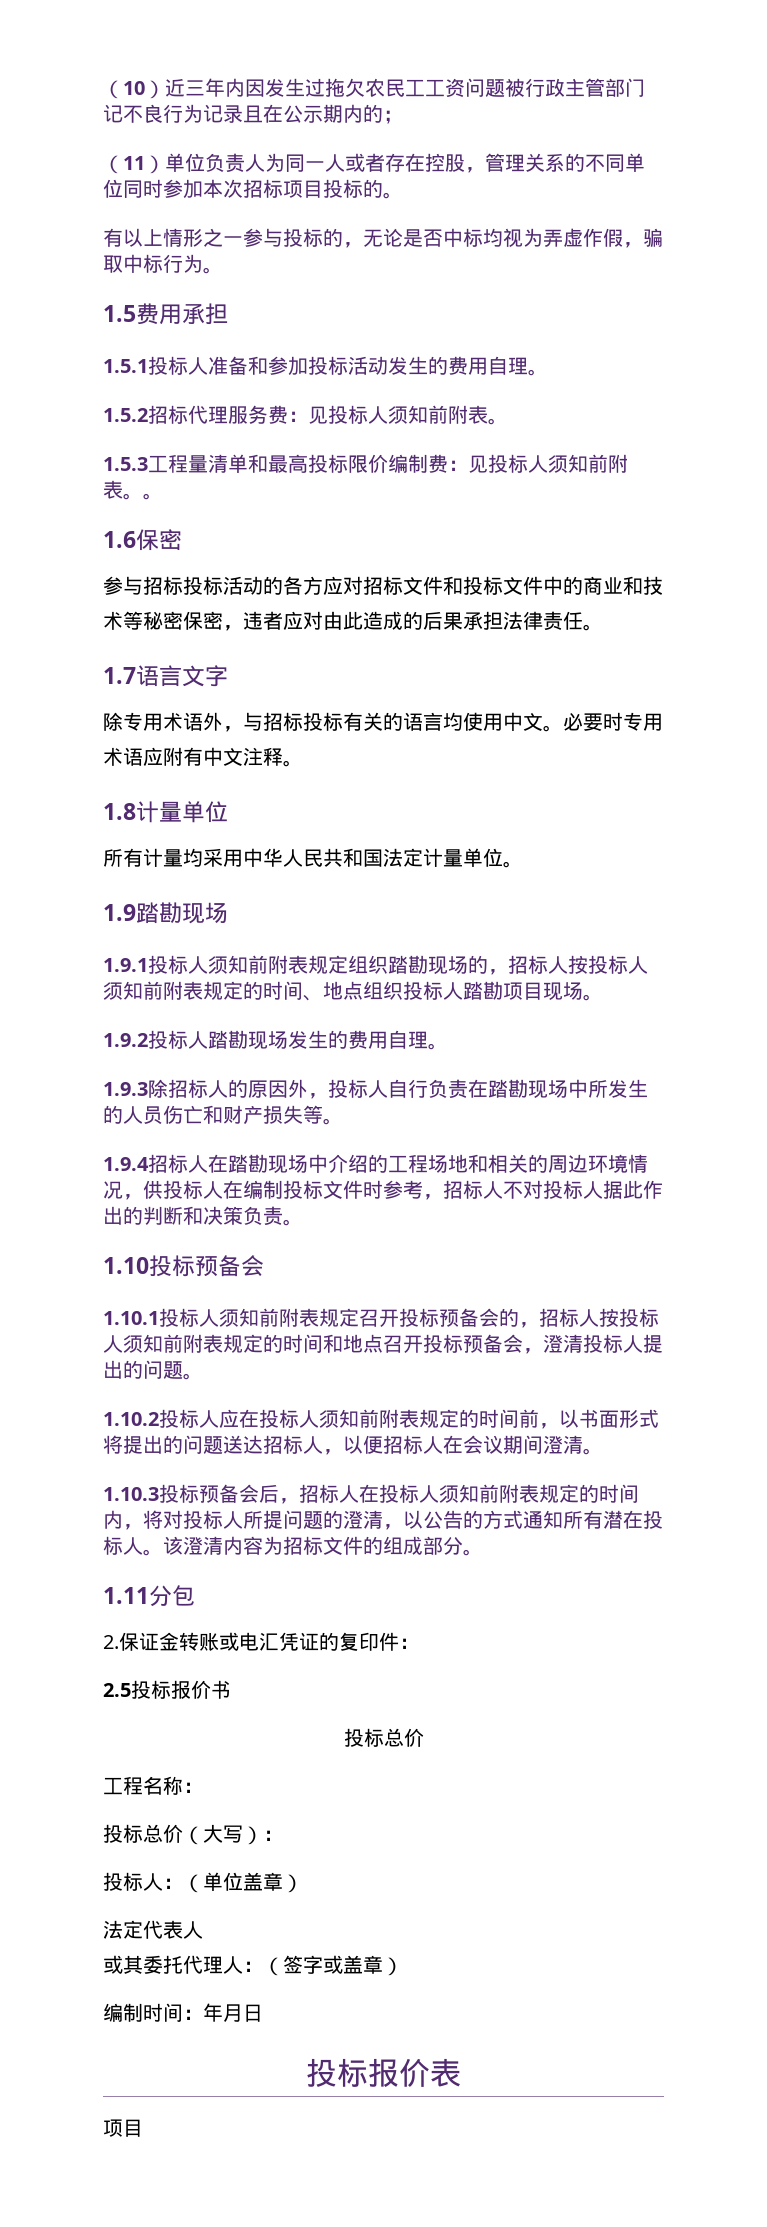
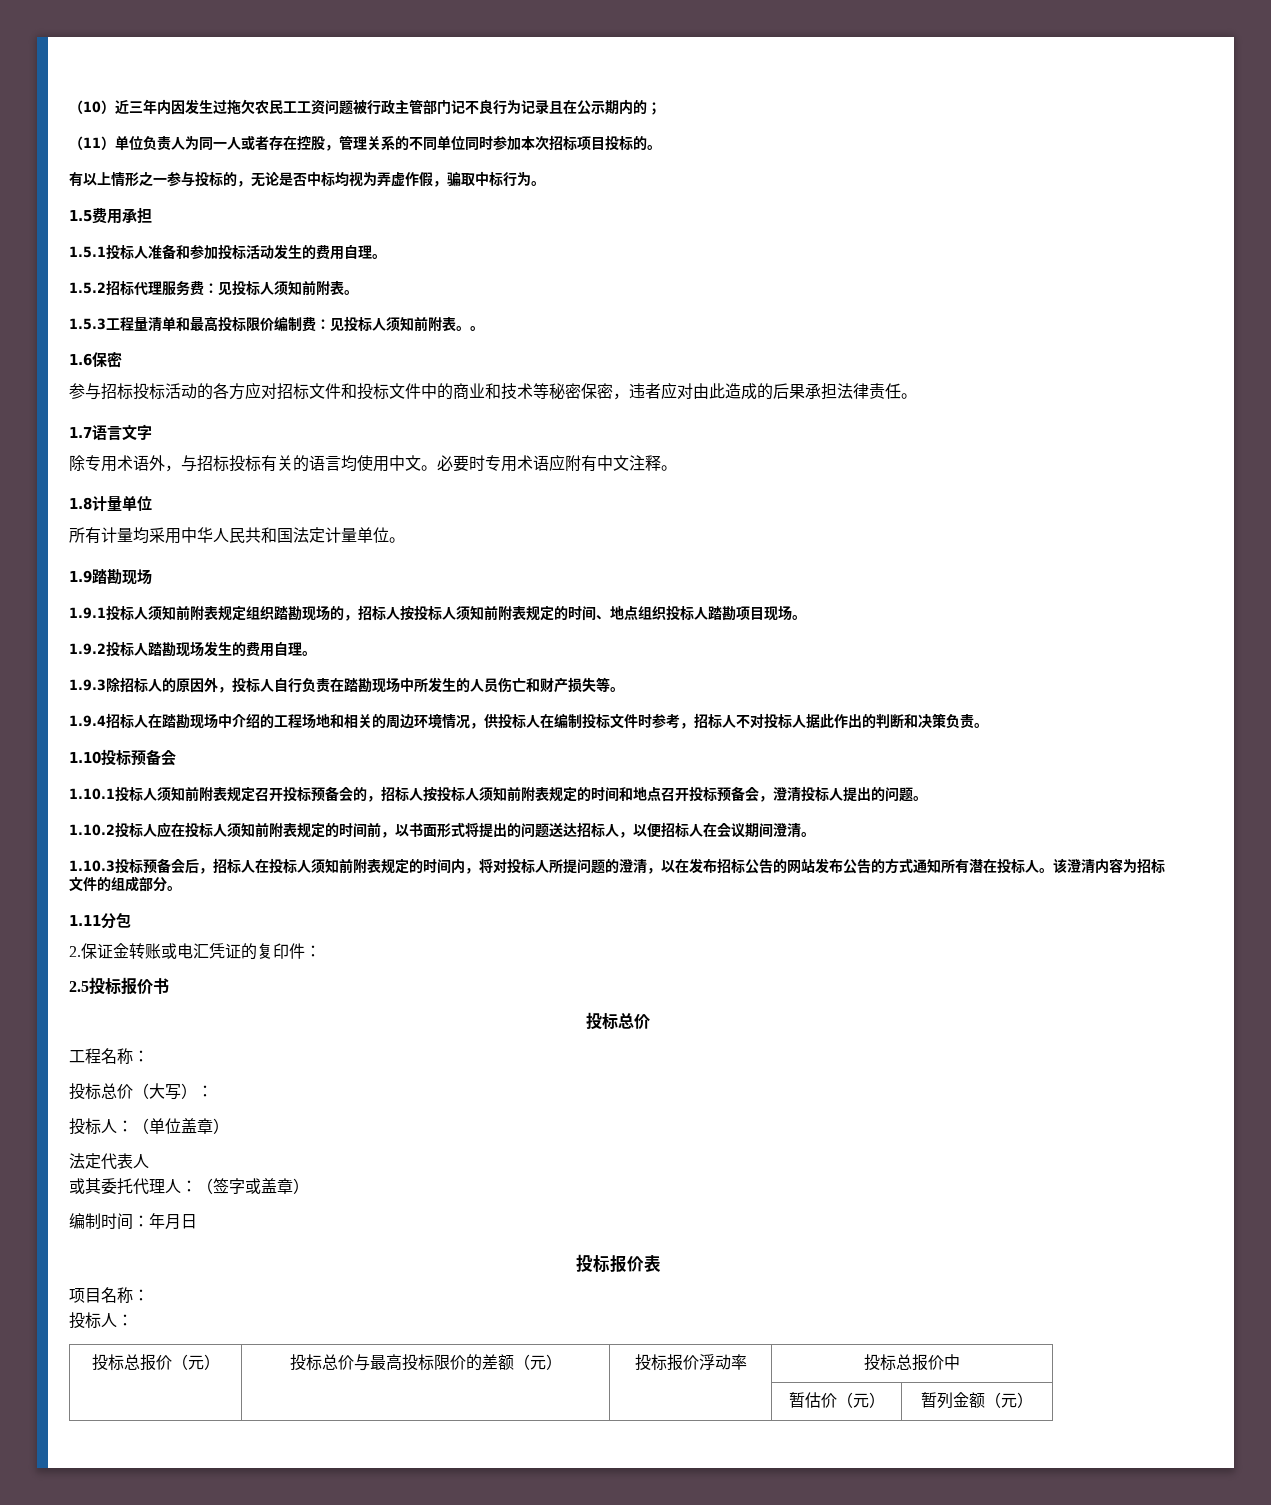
(423, 1519) none -> [675,858,843,874] 在发布招标公告的网站发布
(143, 2128) none -> [101,1287,149,1303] [69,1312,133,1329] [91,1354,220,1371] [289,1354,562,1371] [634,1354,747,1371] [864,1354,960,1371] [788,1392,885,1408] [921,1392,1033,1409] 名称： // 投标人： // 投标总报价（元） | 投标总价与最高投标限价的差额（元） | 投标报价浮动率 | 投标总报价中 // | | | 暂估价（元） | 暂列金额（元）

